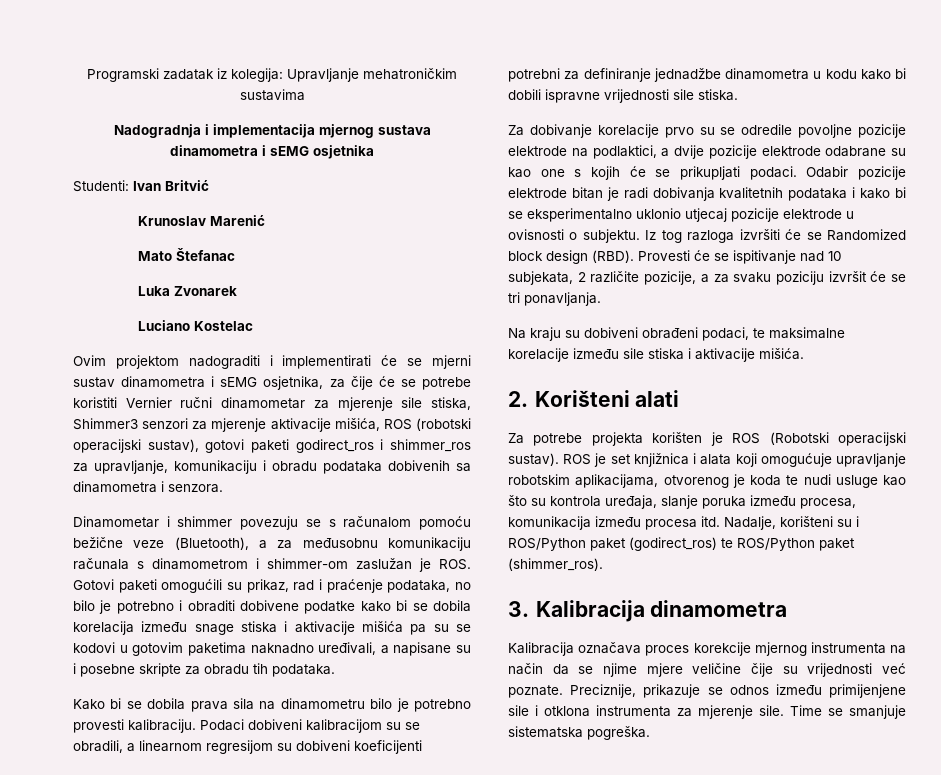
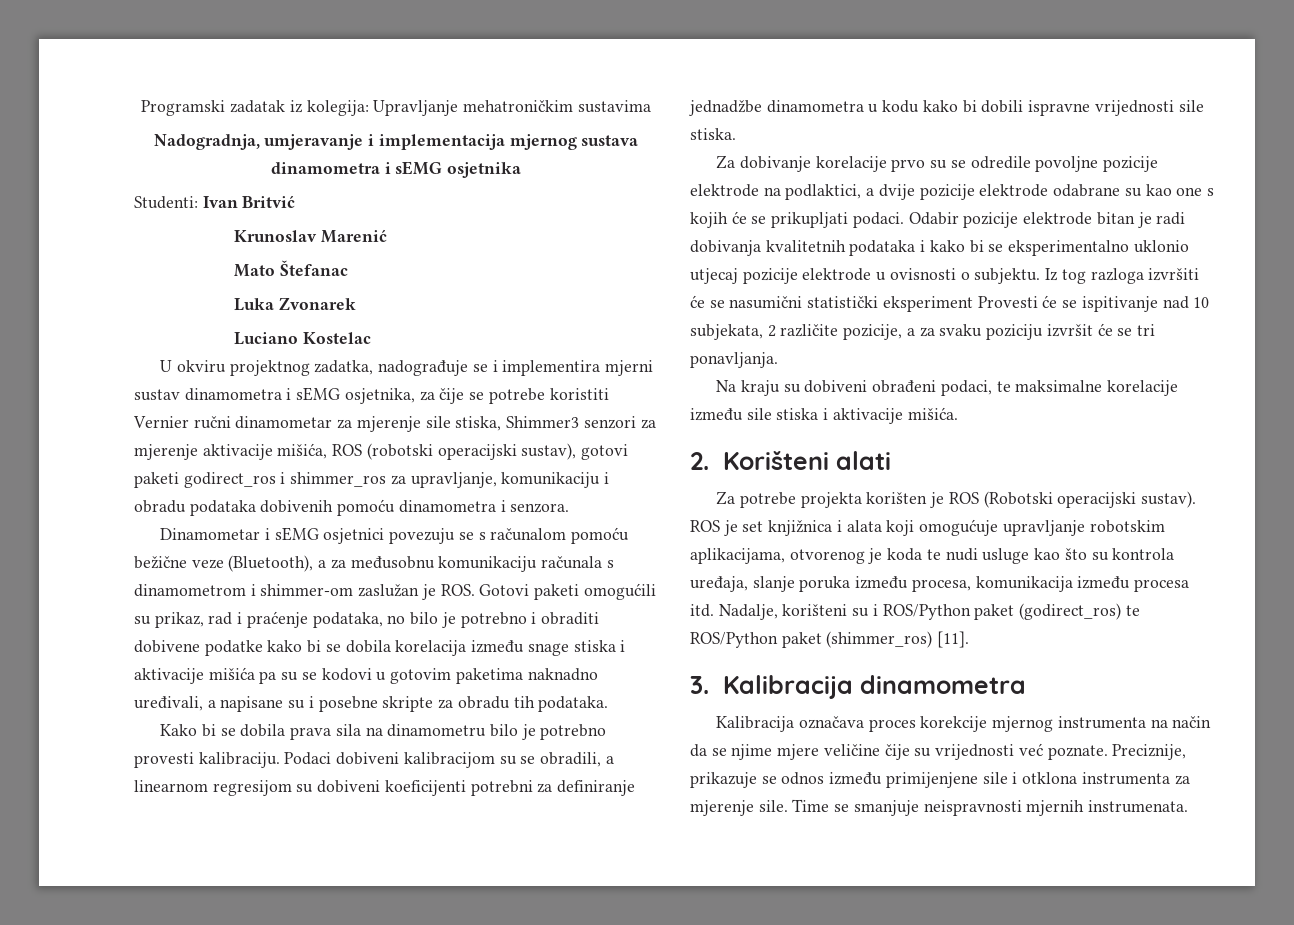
[113,124,201,138] Nadogradnja -> [153,134,364,150] Nadogradnja, umjeravanje
[73,355,423,369] Ovim projektom nadograditi i implementirati će se -> [160,360,601,376] U okviru projektnog zadatka, nadograđuje se i implementira
[378,376,395,387] će -> (465, 396) none
[456,463,471,472] sa -> [337,499,396,516] pomoću
[177,516,233,527] shimmer -> [274,527,385,544] sEMG osjetnici
[827,229,907,241] [508,250,634,264] Randomized block design (RBD). -> [729,296,973,312] nasumični statistički eksperiment
[508,558,603,571] (shimmer_ros). -> [826,631,970,648] (shimmer_ros) [11].
[508,726,650,740] sistematska pogreška. -> [923,800,1189,816] neispravnosti mjernih instrumenata.

